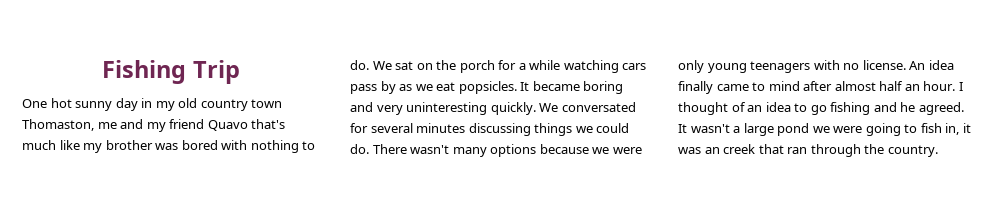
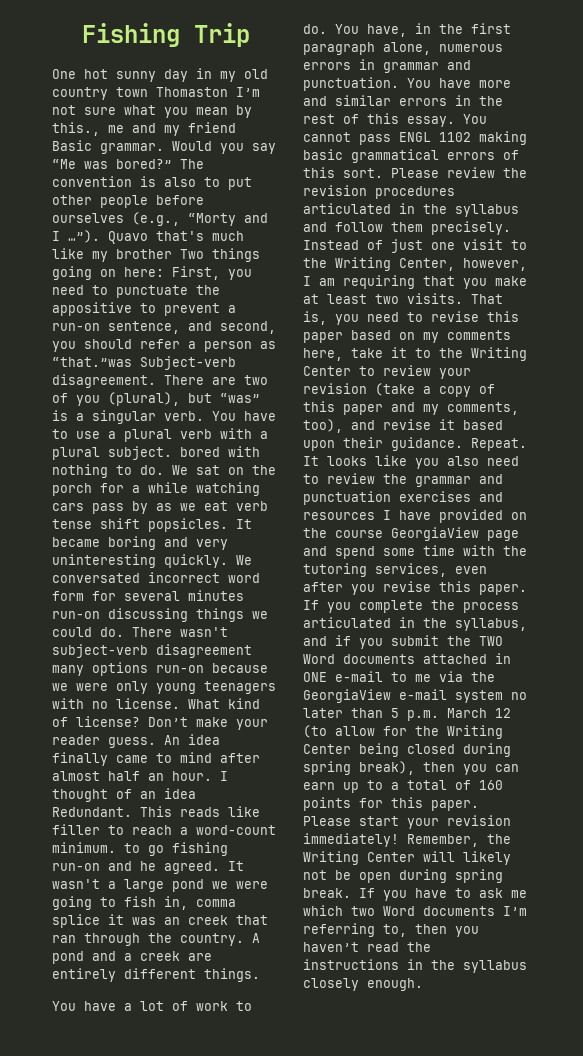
[22,119,205,132] Thomaston, me and my friend -> [156,87,260,97] [52,105,252,118] [52,122,236,136] [52,140,276,154] [52,159,204,169] [52,176,252,190] [52,195,204,208] [52,212,268,226] [52,230,100,243] Thomaston I’m not sure what you mean by this., me and my friend Basic grammar. Would you say “Me was bored?” The convention is also to put other people before ourselves (e.g., “Morty and I …”).
[155,143,179,150] was -> [180,248,260,262] [52,266,252,280] [52,285,220,298] [52,302,236,316] [52,321,276,334] [52,339,276,352] [52,356,236,370] [52,374,268,388] [52,392,260,406] [52,410,276,424] [52,428,268,442] [52,446,172,460] Two things going on here: First, you need to punctuate the appositive to prevent a run-on sentence, and second, you should refer a person as “that.”was Subject-verb disagreement. There are two of you (plural), but “was” is a singular verb. You have to use a plural verb with a plural subject.
(456, 86) none -> [236,501,268,511] [52,518,140,529] verb tense shift
(636, 107) none -> [148,572,260,583] [52,591,84,601] incorrect word form
(466, 128) none -> [52,611,100,619] run-on
(450, 149) none -> [52,644,252,658] subject-verb disagreement
(537, 150) none -> [156,665,204,673] run-on
(906, 65) none -> [188,698,260,709] [52,716,268,730] [52,735,156,748] What kind of license? Don’t make your reader guess.
(791, 107) none -> [52,806,260,817] [52,824,276,835] [52,842,116,853] Redundant. This reads like filler to reach a word-count minimum.
(871, 108) none -> [52,863,100,871] run-on
(960, 129) none -> [196,899,236,907] [52,914,100,928] comma splice
(938, 151) none -> [252,933,260,943] [52,951,212,964] [52,968,260,982] [52,1001,252,1011] [303,23,511,37] [303,42,503,55] [303,59,471,73] [303,77,511,91] [303,95,503,106] [303,113,487,127] [303,131,527,145] [303,149,519,163] [303,167,527,178] [303,185,455,199] [303,203,519,217] [303,221,511,235] [303,239,527,253] [303,257,527,271] [303,275,527,289] [303,293,503,304] [303,311,519,325] [303,330,511,343] [303,347,527,361] [303,365,471,379] [303,383,495,397] [303,401,519,415] [303,419,503,433] [303,437,527,451] [303,455,519,469] [303,473,503,487] [303,491,503,505] [303,509,527,523] [303,527,519,541] [303,545,527,559] [303,563,487,577] [303,581,527,595] [303,600,519,613] [303,617,527,631] [303,635,503,649] [303,653,511,664] [303,671,495,682] [303,689,527,703] [303,708,511,721] [303,725,503,739] [303,743,511,757] [303,761,519,775] [303,780,503,793] [303,797,479,811] [303,815,511,829] [303,833,511,847] [303,851,511,865] [303,869,503,883] [303,888,527,901] [303,905,527,916] [303,923,479,937] [303,942,431,952] [303,959,527,973] [303,978,423,991] A pond and a creek are entirely different things. // You have a lot of work to do. You have, in the first paragraph alone, numerous errors in grammar and punctuation. You have more and similar errors in the rest of this essay. You cannot pass ENGL 1102 making basic grammatical errors of this sort. Please review the revision procedures articulated in the syllabus and follow them precisely. Instead of just one visit to the Writing Center, however, I am requiring that you make at least two visits. That is, you need to revise this paper based on my comments here, take it to the Writing Center to review your revision (take a copy of this paper and my comments, too), and revise it based upon their guidance. Repeat. It looks like you also need to review the grammar and punctuation exercises and resources I have provided on the course GeorgiaView page and spend some time with the tutoring services, even after you revise this paper. If you complete the process articulated in the syllabus, and if you submit the TWO Word documents attached in ONE e-mail to me via the GeorgiaView e-mail system no later than 5 p.m. March 12 (to allow for the Writing Center being closed during spring break), then you can earn up to a total of 160 points for this paper. Please start your revision immediately! Remember, the Writing Center will likely not be open during spring break. If you have to ask me which two Word documents I’m referring to, then you haven’t read the instructions in the syllabus closely enough.

